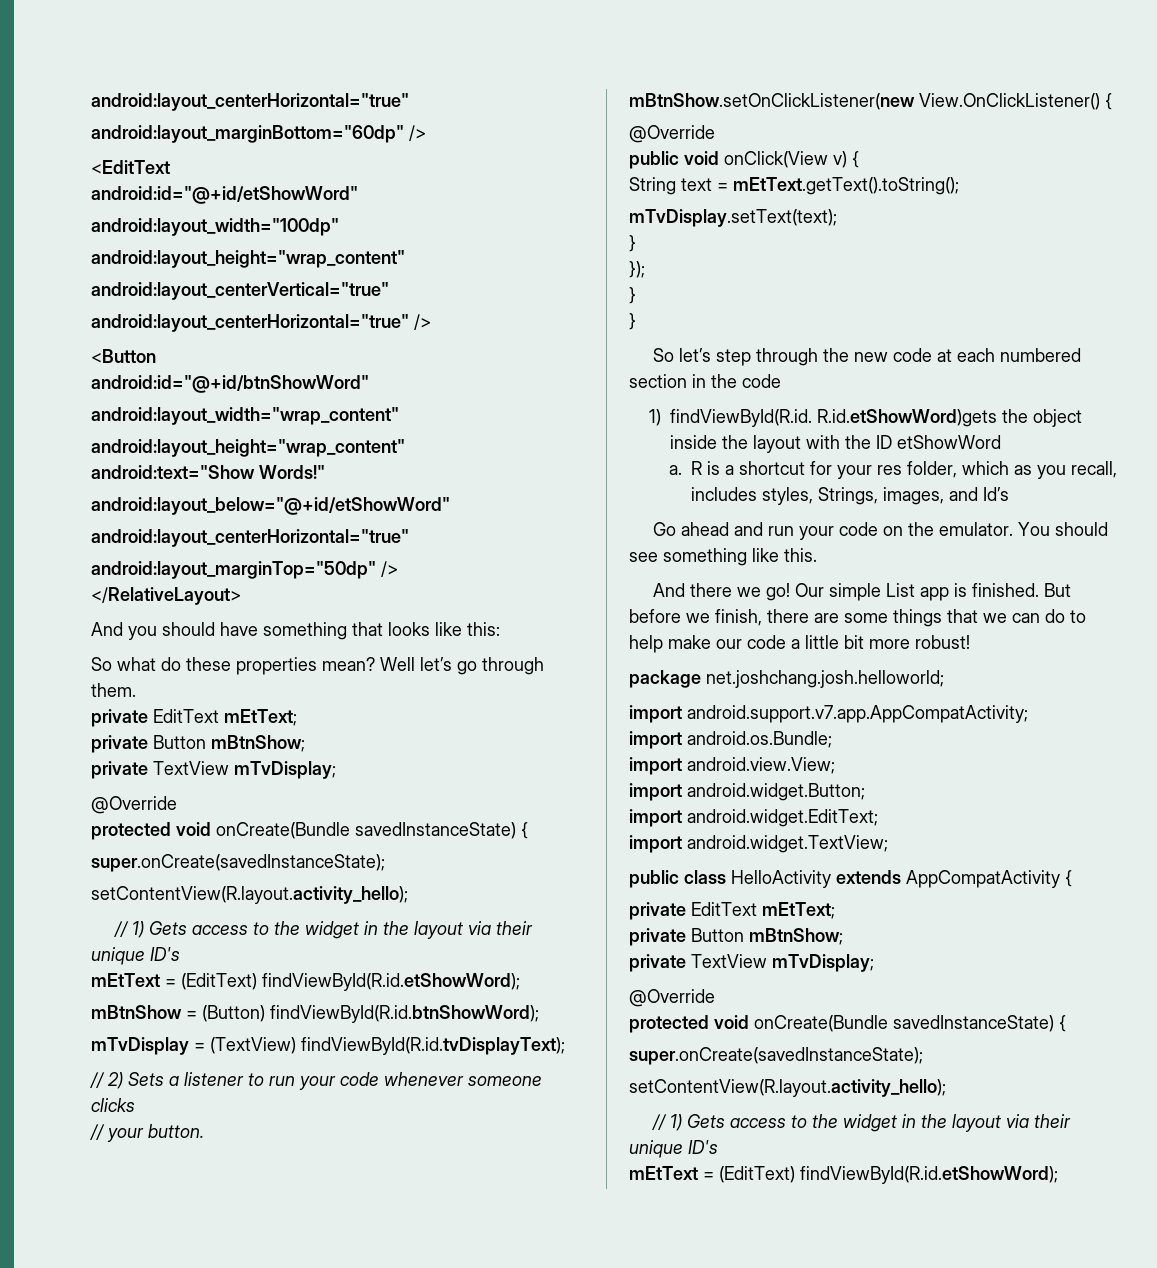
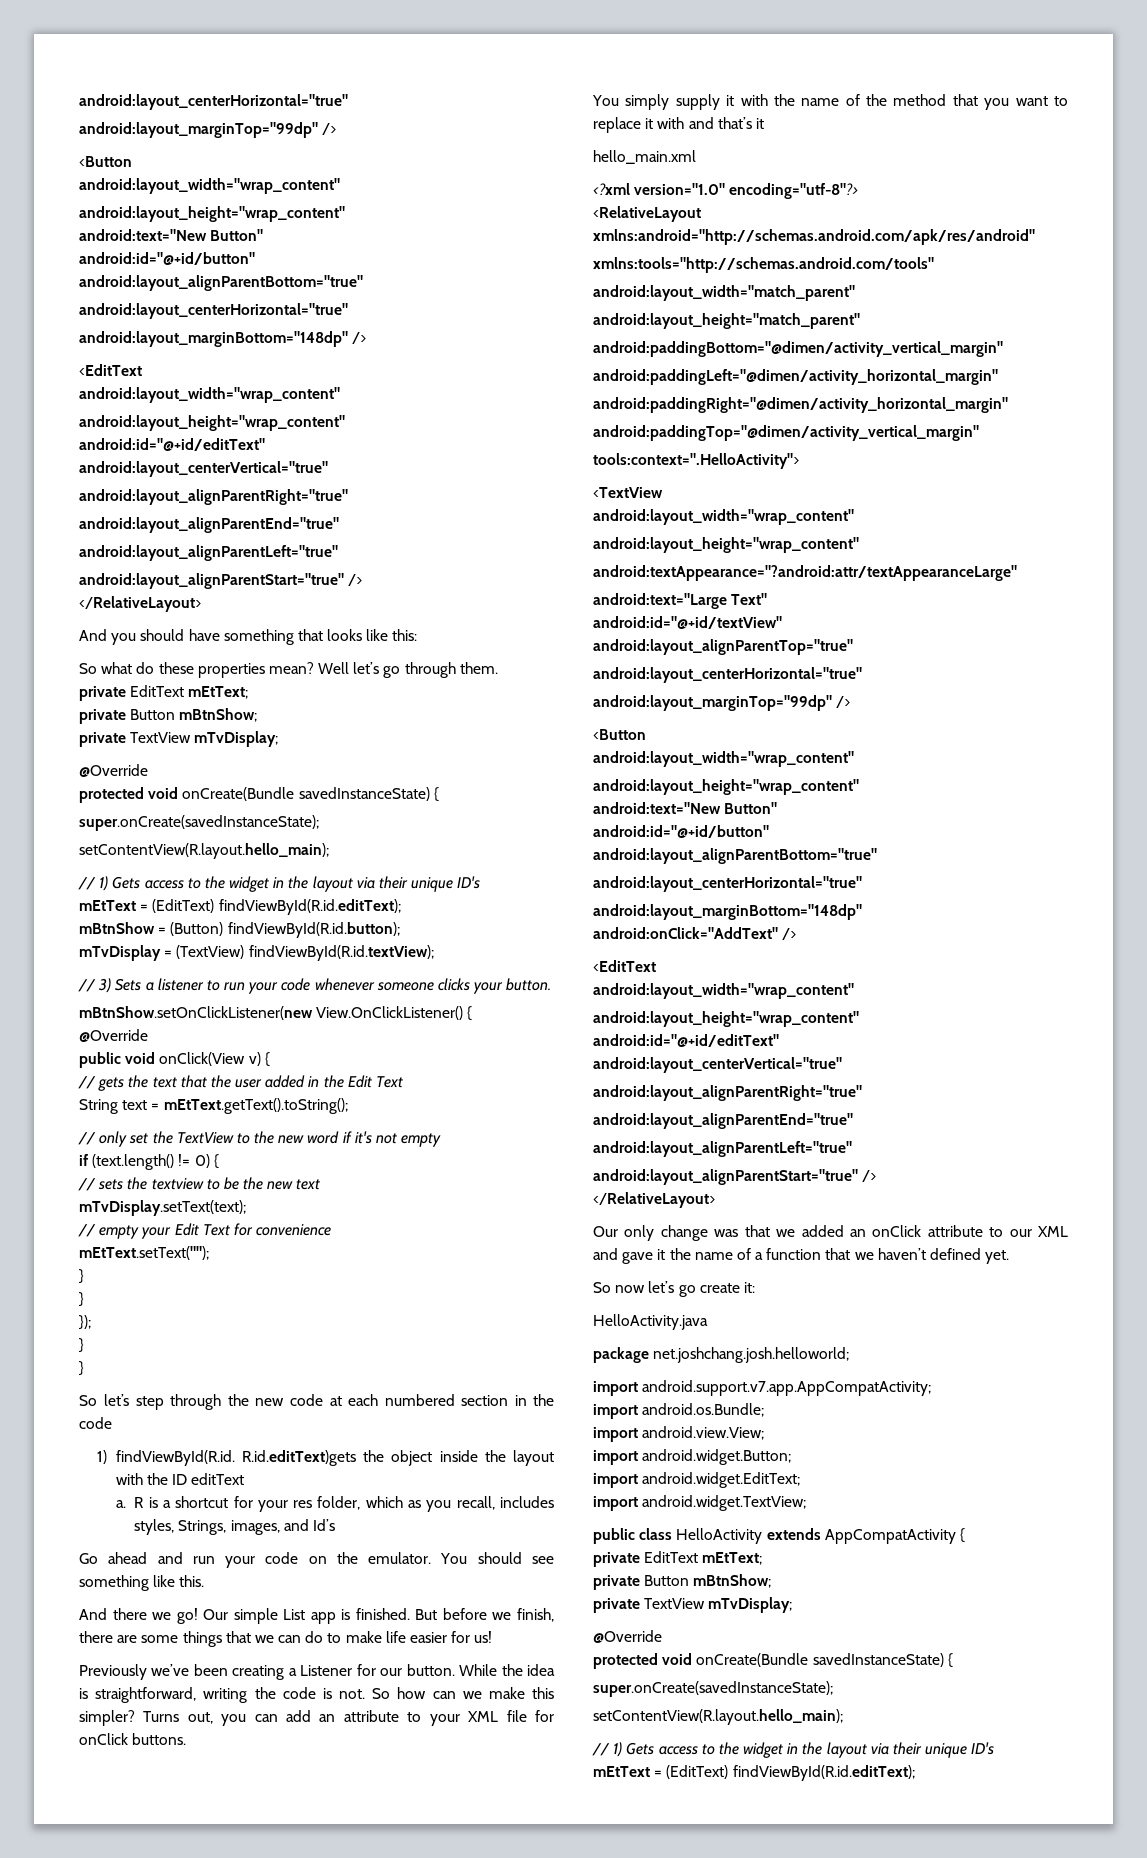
[91,93,409,111] [91,125,426,143] [91,160,170,174] [91,186,358,204] [91,218,339,236] [91,250,405,268] [91,282,389,300] [91,314,431,332] [91,349,156,363] [91,375,369,393] [91,407,399,425] [91,439,405,457] [91,465,325,479] [91,497,450,515] [91,529,409,547] [91,561,376,579] android:layout_centerHorizontal="true" // android:layout_marginBottom="60dp" /> // <EditText // android:id="@+id/etShowWord" // android:layout_width="100dp" // android:layout_height="wrap_content" // android:layout_centerVertical="true" // android:layout_centerHorizontal="true" /> // <Button // android:id="@+id/btnShowWord" // android:layout_width="wrap_content" // android:layout_height="wrap_content" // android:text="Show Words!" // android:layout_below="@+id/etShowWord" // android:layout_centerHorizontal="true" // android:layout_marginTop="50dp" -> [79,94,348,110] [79,122,337,138] [79,156,132,167] [79,178,340,194] [79,206,345,222] [79,229,264,241] [79,252,255,265] [79,275,363,291] [79,303,348,319] [79,331,367,347] [79,364,142,376] [79,387,340,403] [79,415,345,431] [79,438,265,451] [79,461,328,477] [79,489,348,505] [79,517,339,533] [79,545,338,561] [79,573,344,589] android:layout_centerHorizontal="true" // android:layout_marginTop="99dp" /> // <Button // android:layout_width="wrap_content" // android:layout_height="wrap_content" // android:text="New Button" // android:id="@+id/button" // android:layout_alignParentBottom="true" // android:layout_centerHorizontal="true" // android:layout_marginBottom="148dp" /> // <EditText // android:layout_width="wrap_content" // android:layout_height="wrap_content" // android:id="@+id/editText" // android:layout_centerVertical="true" // android:layout_alignParentRight="true" // android:layout_alignParentEnd="true" // android:layout_alignParentLeft="true" // android:layout_alignParentStart="true"
[91,886,408,904] setContentView(R.layout.activity_hello); -> [79,843,329,859] setContentView(R.layout.hello_main);
[262,973,520,991] findViewById(R.id.etShowWord); -> [218,899,401,915] findViewById(R.id.editText);
[270,1005,539,1023] findViewById(R.id.btnShowWord); -> [227,922,400,938] findViewById(R.id.button);
[301,1037,565,1055] [90,1072,123,1089] findViewById(R.id.tvDisplayText); // // 2) -> [248,945,434,961] [78,978,112,993] findViewById(R.id.textView); // // 3)
[90,1124,105,1140] // // -> (471, 984) none
[629,177,959,195] [629,209,837,227] String text = mEtText.getText().toString(); // mTvDisplay.setText(text); -> [78,1075,404,1091] [79,1098,348,1114] [78,1131,442,1147] [79,1154,219,1170] [78,1177,321,1191] [79,1200,246,1216] [78,1223,332,1239] [79,1246,209,1260] [79,1269,84,1284] // gets the text that the user added in the Edit Text // String text = mEtText.getText().toString(); // // only set the TextView to the new word if it's not empty // if (text.length() != 0) { // // sets the textview to be the new text // mTvDisplay.setText(text); // // empty your Edit Text for convenience // mEtText.setText(""); // }
[816,409,997,427] R.id.etShowWord)gets -> [242,1450,357,1466] R.id.editText)gets
[896,435,1001,449] etShowWord -> [191,1473,245,1485] editText
[629,635,970,653] help make our code a little bit more robust! -> [345,1631,493,1643] [79,1664,556,1680] [79,1687,554,1703] [79,1710,554,1726] [79,1733,187,1745] [592,94,1068,110] [593,117,764,133] [593,150,696,164] [593,183,859,199] [593,206,701,222] [593,229,1035,245] [593,257,934,273] [593,285,855,301] [593,313,860,329] [593,341,1003,357] [593,369,998,385] [593,397,1008,413] [593,425,979,441] [593,453,799,469] [593,487,663,498] [593,509,854,525] [593,537,859,553] [593,565,1017,581] [593,593,768,609] [593,616,782,629] [593,639,853,655] [593,667,862,683] [593,695,851,711] [593,729,646,740] [593,751,854,767] [593,779,859,795] [593,802,778,814] [593,825,769,838] [593,848,877,864] [593,876,862,892] [593,904,862,920] [593,927,797,940] [593,960,656,972] [593,983,854,999] [593,1011,859,1027] [593,1034,779,1047] [593,1057,842,1073] [593,1085,862,1101] [593,1113,853,1129] [593,1141,852,1157] [593,1169,877,1185] [593,1192,715,1208] [593,1225,1068,1241] [593,1248,1010,1264] [593,1281,755,1297] [593,1314,708,1330] make life easier for us! // Previously we’ve been creating a Listener for our button. While the idea is straightforward, writing the code is not. So how can we make this simpler? Turns out, you can add an attribute to your XML file for onClick buttons. // You simply supply it with the name of the method that you want to replace it with and that’s it // hello_main.xml // <?xml version="1.0" encoding="utf-8"?> // <RelativeLayout xmlns:android="http://schemas.android.com/apk/res/android" // xmlns:tools="http://schemas.android.com/tools" // android:layout_width="match_parent" // android:layout_height="match_parent" // android:paddingBottom="@dimen/activity_vertical_margin" // android:paddingLeft="@dimen/activity_horizontal_margin" // android:paddingRight="@dimen/activity_horizontal_margin" // android:paddingTop="@dimen/activity_vertical_margin" // tools:context=".HelloActivity"> // <TextView // android:layout_width="wrap_content" // android:layout_height="wrap_content" // android:textAppearance="?android:attr/textAppearanceLarge" // android:text="Large Text" // android:id="@+id/textView" // android:layout_alignParentTop="true" // android:layout_centerHorizontal="true" // android:layout_marginTop="99dp" /> // <Button // android:layout_width="wrap_content" // android:layout_height="wrap_content" // android:text="New Button" // android:id="@+id/button" // android:layout_alignParentBottom="true" // android:layout_centerHorizontal="true" // android:layout_marginBottom="148dp" // android:onClick="AddText" /> // <EditText // android:layout_width="wrap_content" // android:layout_height="wrap_content" // android:id="@+id/editText" // android:layout_centerVertical="true" // android:layout_alignParentRight="true" // android:layout_alignParentEnd="true" // android:layout_alignParentLeft="true" // android:layout_alignParentStart="true" /> // </RelativeLayout> // Our only change was that we added an onClick attribute to our XML and gave it the name of a function that we haven’t defined yet. // So now let’s go create it: // HelloActivity.java
[629,1079,946,1097] setContentView(R.layout.activity_hello); -> [593,1709,843,1725] setContentView(R.layout.hello_main);
[800,1166,1058,1184] findViewById(R.id.etShowWord); -> [732,1765,915,1781] findViewById(R.id.editText);

